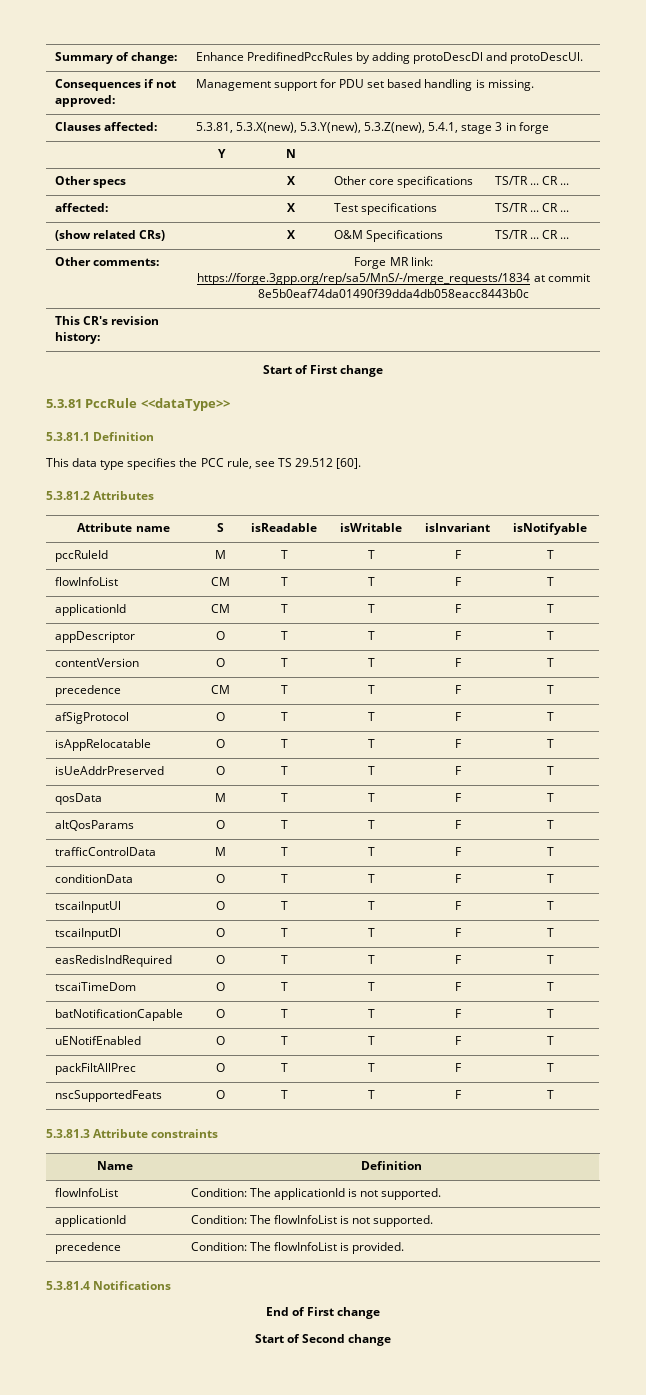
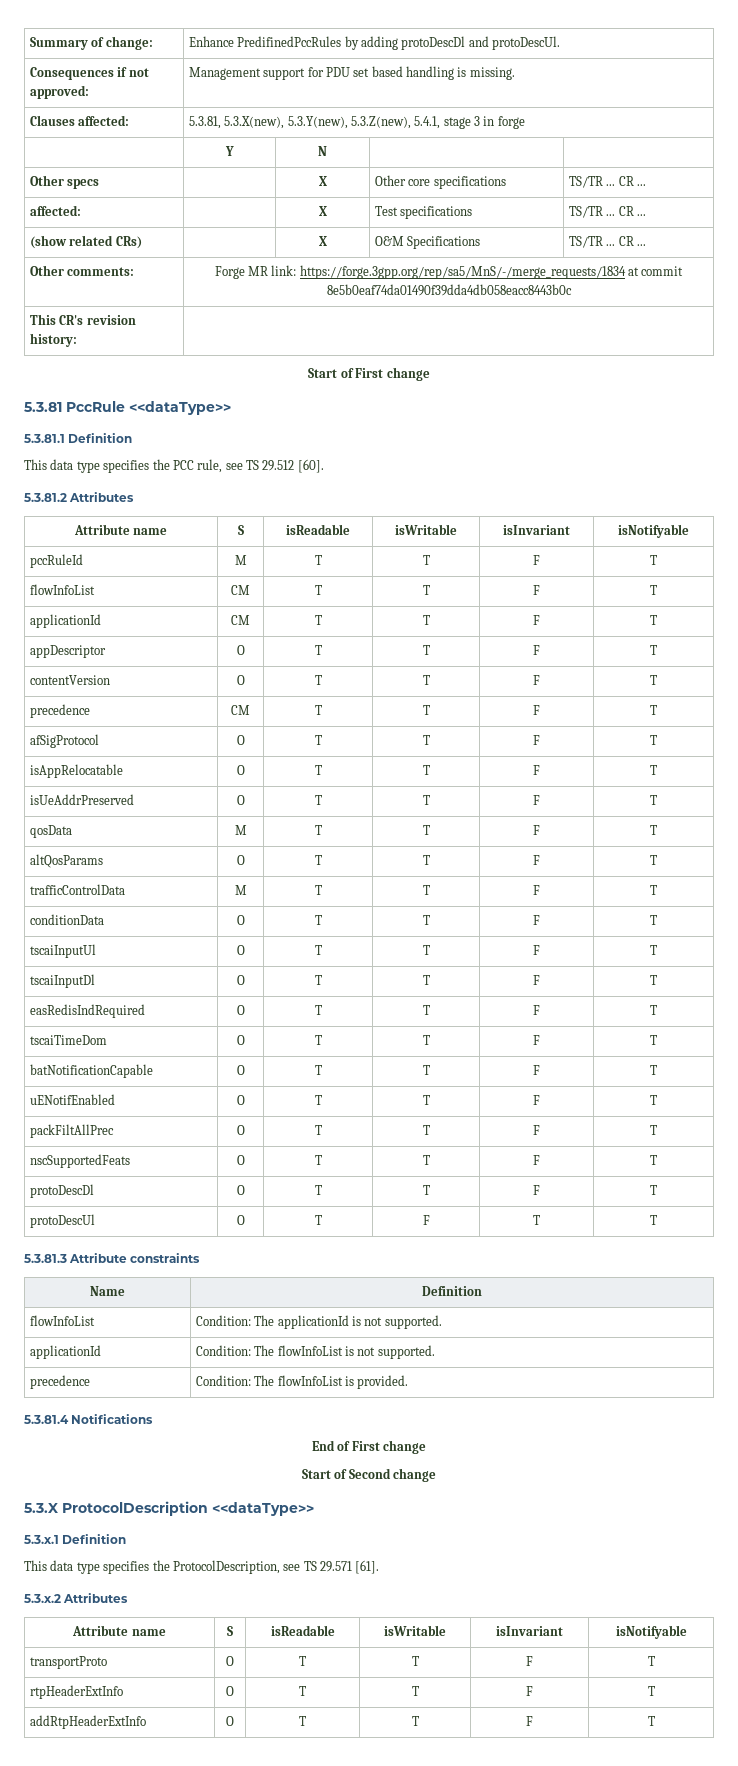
(554, 1094) none -> [29,1184,94,1198] [236,1185,245,1195] [314,1185,322,1195] [422,1185,430,1195] [533,1185,540,1195] [650,1185,657,1195] [29,1214,95,1228] [236,1215,245,1225] [314,1215,322,1225] [422,1215,430,1225] [533,1215,540,1225] [650,1215,657,1225] // protoDescDl | O | T | T | F | T // protoDescUl | O | T | F | T | T
(392, 1340) none -> [24,1501,314,1516] [24,1534,127,1544] [24,1560,380,1574] [24,1593,129,1603] [72,1625,166,1636] [227,1626,233,1636] [270,1625,335,1636] [384,1625,446,1636] [496,1626,563,1636] [615,1625,687,1639] [29,1656,107,1669] [226,1656,234,1666] [299,1656,306,1666] [411,1656,419,1666] [526,1656,533,1666] [647,1656,655,1666] [29,1685,123,1699] [226,1686,234,1696] [299,1686,306,1696] [411,1686,419,1696] [526,1686,533,1696] [647,1686,655,1696] [29,1715,146,1729] [226,1716,234,1726] [299,1716,306,1726] [411,1716,419,1726] [526,1716,533,1726] [647,1716,655,1726] // 5.3.X ProtocolDescription <<dataType>> // 5.3.x.1 Definition // This data type specifies the ProtocolDescription, see TS 29.571 [61]. // 5.3.x.2 Attributes // Attribute name | S | isReadable | isWritable | isInvariant | isNotifyable // transportProto | O | T | T | F | T // rtpHeaderExtInfo | O | T | T | F | T // addRtpHeaderExtInfo | O | T | T | F | T

